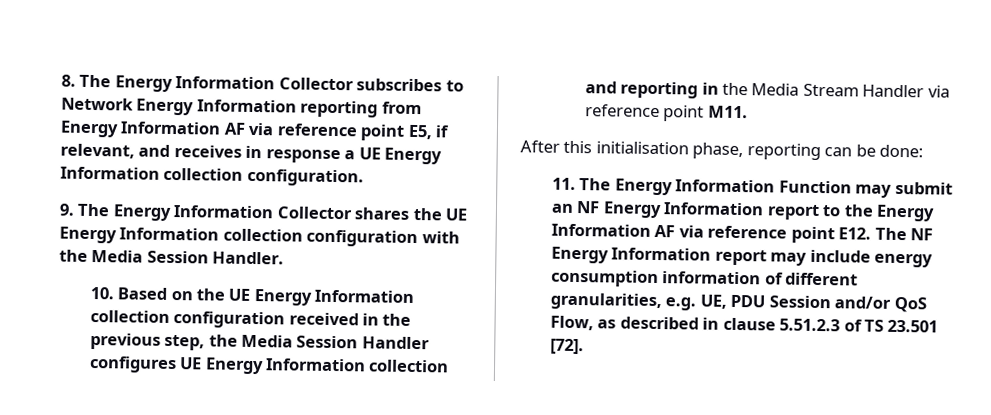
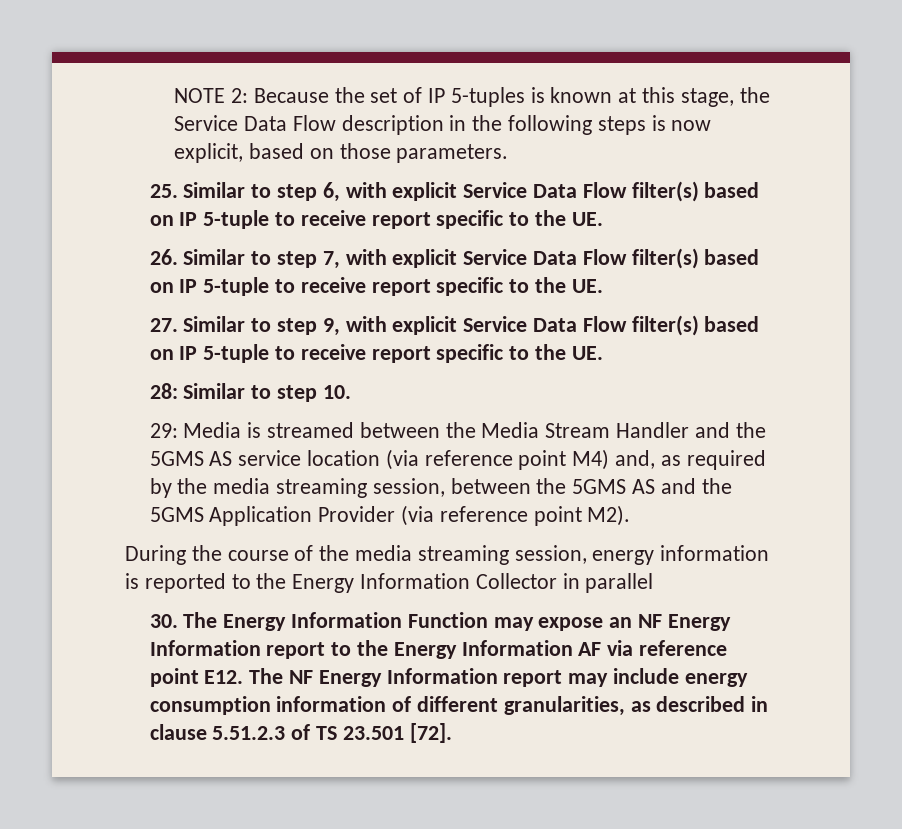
[60,74,464,92] [60,97,422,118] [59,120,450,141] [59,143,442,165] [59,166,364,187] [58,203,467,221] [58,226,460,248] [58,249,285,265] [89,286,415,306] [89,309,412,329] [89,332,430,351] [88,355,450,375] [584,81,950,99] [584,104,748,122] [520,140,924,161] [551,177,576,190] 8. The Energy Information Collector subscribes to Network Energy Information reporting from Energy Information AF via reference point E5, if relevant, and receives in response a UE Energy Information collection configuration. // 9. The Energy Information Collector shares the UE Energy Information collection configuration with the Media Session Handler. // 10. Based on the UE Energy Information collection configuration received in the previous step, the Media Session Handler configures UE Energy Information collection and reporting in the Media Stream Handler via reference point M11. // After this initialisation phase, reporting can be done: // 11. -> [174,87,770,107] [174,115,712,135] [174,143,509,163] [149,181,760,202] [149,210,603,229] [149,248,760,269] [149,277,603,296] [149,315,760,336] [149,344,603,363] [149,383,351,402] [149,422,766,438] [149,449,766,470] [149,478,732,498] [149,505,631,526] [125,545,770,565] [125,573,654,593] [149,614,178,628] NOTE 2: Because the set of IP 5-tuples is known at this stage, the Service Data Flow description in the following steps is now explicit, based on those parameters. // 25. Similar to step 6, with explicit Service Data Flow filter(s) based on IP 5-tuple to receive report specific to the UE. // 26. Similar to step 7, with explicit Service Data Flow filter(s) based on IP 5-tuple to receive report specific to the UE. // 27. Similar to step 9, with explicit Service Data Flow filter(s) based on IP 5-tuple to receive report specific to the UE. // 28: Similar to step 10. // 29: Media is streamed between the Media Stream Handler and the 5GMS AS service location (via reference point M4) and, as required by the media streaming session, between the 5GMS AS and the 5GMS Application Provider (via reference point M2). // During the course of the media streaming session, energy information is reported to the Energy Information Collector in parallel // 30.
[894,181,953,195] submit -> [538,617,604,631] expose
[665,294,927,313] [549,315,594,331] e.g. UE, PDU Session and/or QoS Flow, -> (625, 706) none

